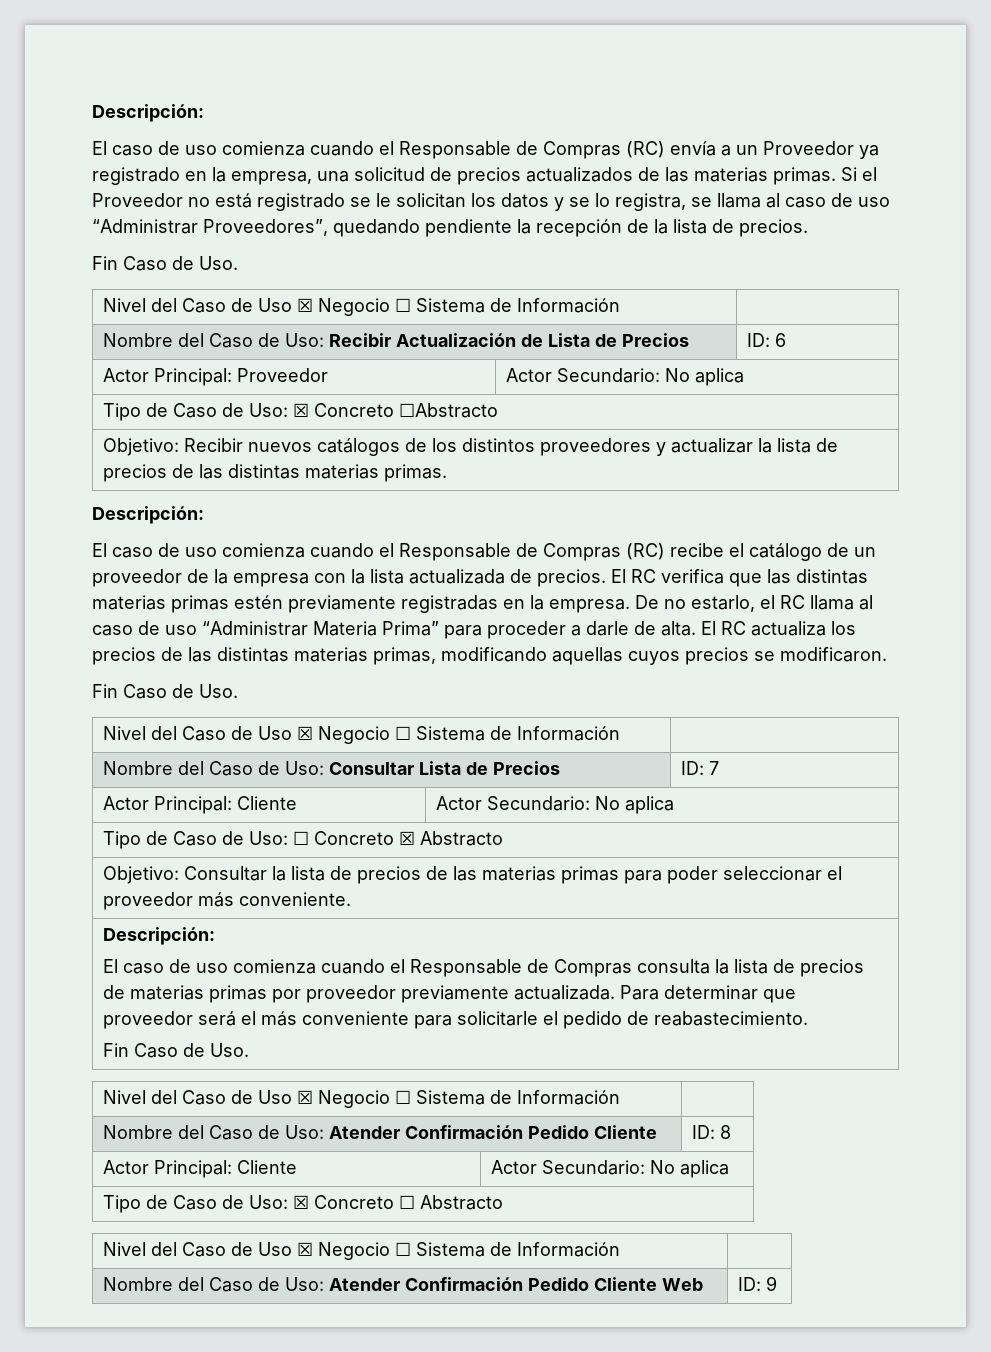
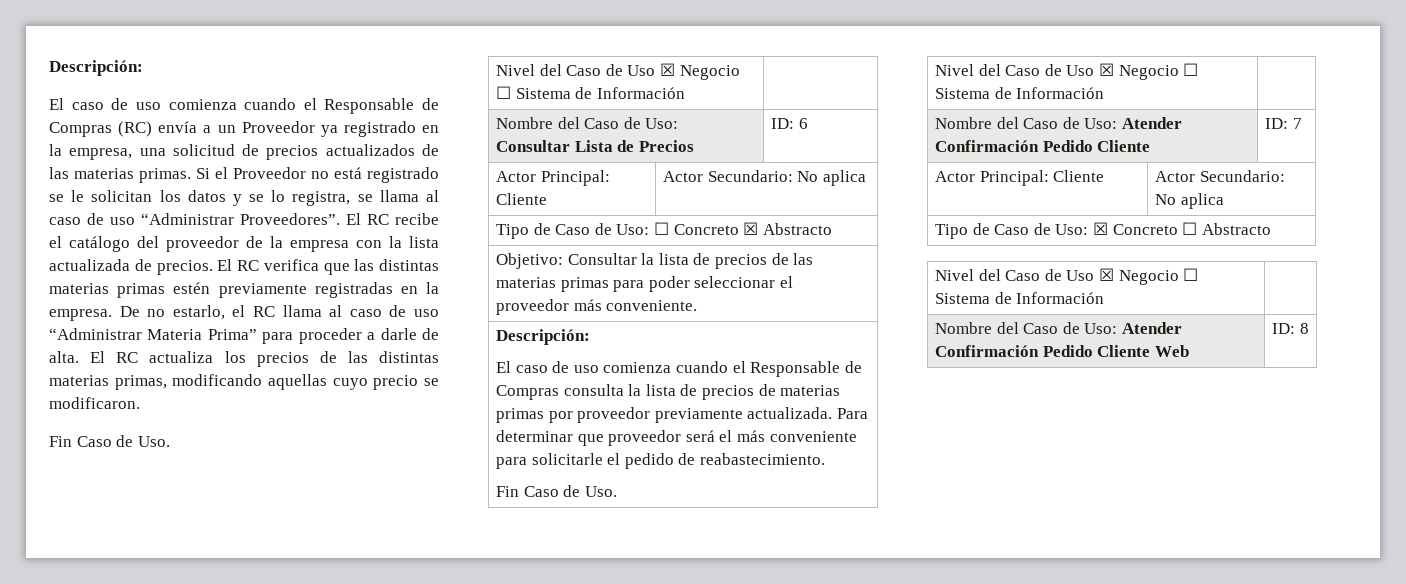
[203,219,808,237] [92,256,238,271] [103,298,621,316] [103,333,690,348] [747,333,787,347] [103,368,329,386] [506,368,745,386] [103,403,499,421] [103,438,839,456] [103,464,448,482] [92,506,204,524] [92,543,665,561] Proveedores”, quedando pendiente la recepción de la lista de precios. // Fin Caso de Uso. // Nivel del Caso de Uso ☒ Negocio ☐ Sistema de Información | // Nombre del Caso de Uso: Recibir Actualización de Lista de Precios | ID: 6 // Actor Principal: Proveedor | Actor Secundario: No aplica // Tipo de Caso de Uso: ☒ Concreto ☐Abstracto // Objetivo: Recibir nuevos catálogos de los distintos proveedores y actualizar la lista de precios de las distintas materias primas. // Descripción: // El caso de uso comienza cuando el Responsable de Compras (RC) -> [240,213,389,225] Proveedores”. El RC
[827,543,876,557] de un -> [137,236,159,248] del
[628,647,749,665] cuyos precios -> [332,375,419,390] cuyo precio
[709,761,720,775] 7 -> [798,118,808,129] 6
[720,1125,732,1139] 8 -> [1292,118,1302,129] 7
[766,1276,778,1291] 9 -> [1299,323,1309,334] 8

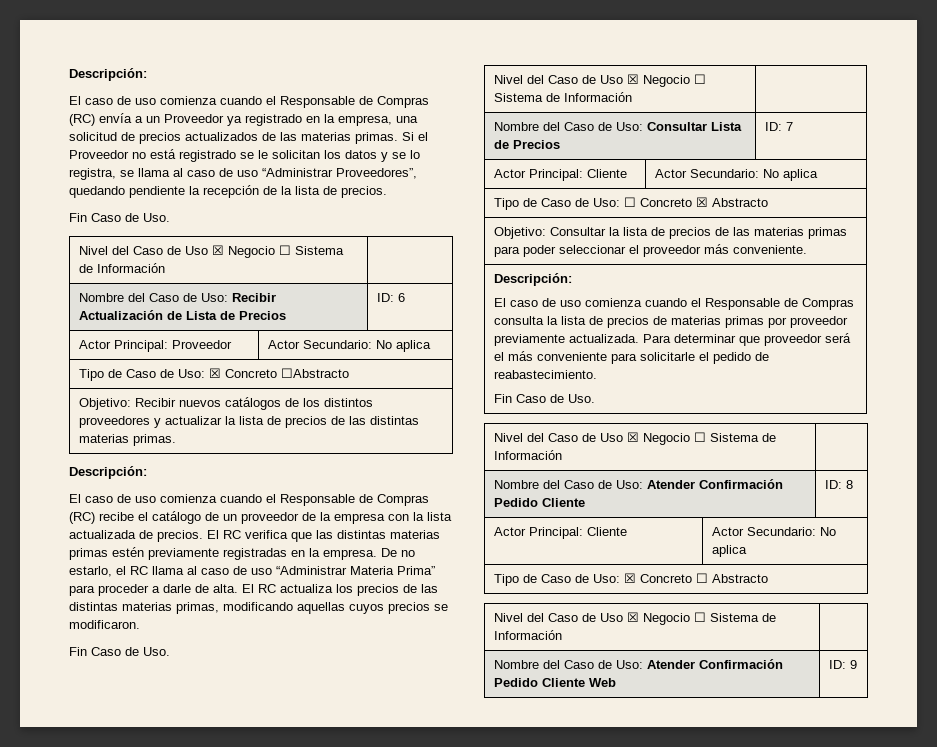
[240,213,389,225] Proveedores”. El RC -> [336,168,417,179] [69,185,387,198] [69,213,170,222] [78,245,344,258] [78,263,165,273] [78,293,276,302] [78,310,286,320] [376,293,405,302] [78,340,232,352] [267,340,431,352] [78,368,349,381] [78,397,373,410] [78,416,419,428] [78,434,176,446] [69,466,147,479] [69,494,429,506] [69,512,95,524] Proveedores”, quedando pendiente la recepción de la lista de precios. // Fin Caso de Uso. // Nivel del Caso de Uso ☒ Negocio ☐ Sistema de Información | // Nombre del Caso de Uso: Recibir Actualización de Lista de Precios | ID: 6 // Actor Principal: Proveedor | Actor Secundario: No aplica // Tipo de Caso de Uso: ☒ Concreto ☐Abstracto // Objetivo: Recibir nuevos catálogos de los distintos proveedores y actualizar la lista de precios de las distintas materias primas. // Descripción: // El caso de uso comienza cuando el Responsable de Compras (RC)
[137,236,159,248] del -> [205,512,237,521] de un
[332,375,419,390] cuyo precio -> [349,602,430,614] cuyos precios
[798,118,808,129] 6 -> [785,122,793,131] 7
[1292,118,1302,129] 7 -> [845,480,853,489] 8
[1299,323,1309,334] 8 -> [849,660,857,669] 9

